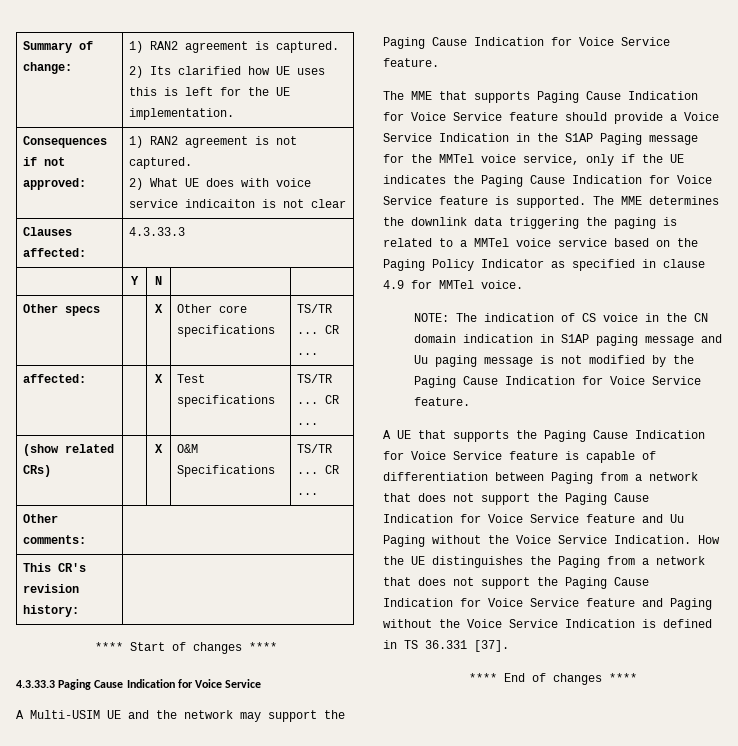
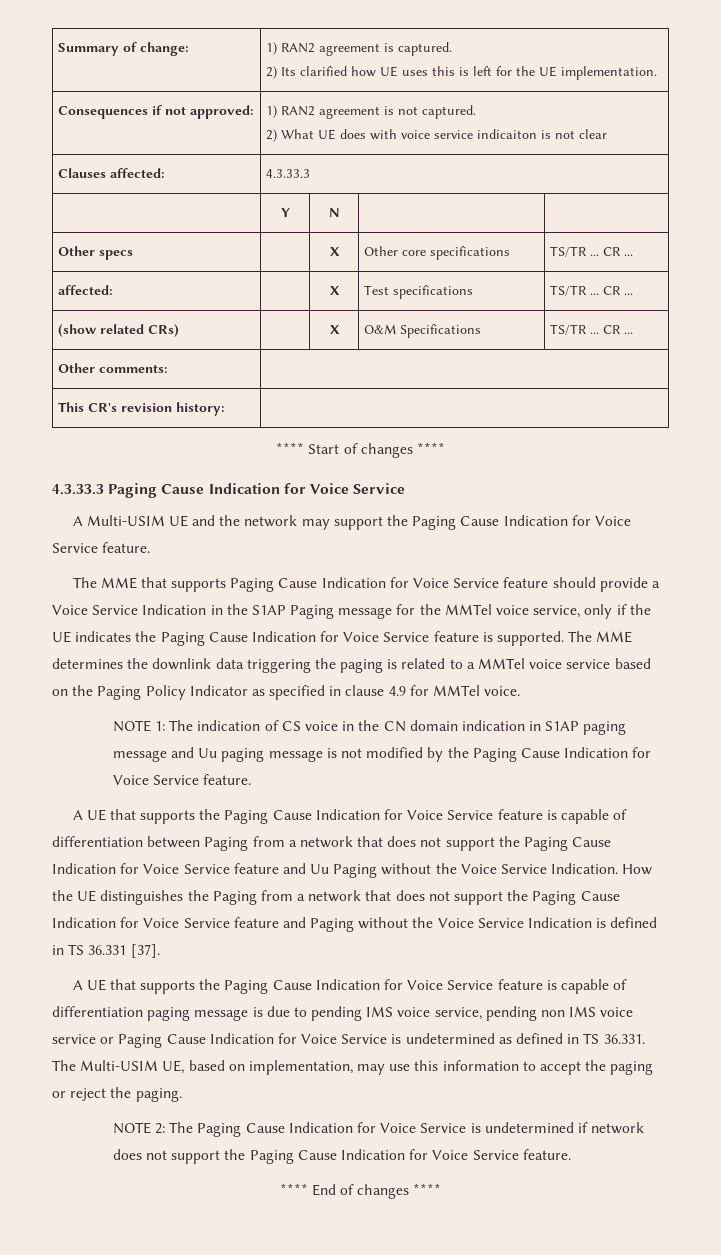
[413,313,449,322] NOTE: -> [112,720,166,732] NOTE 1:
(509, 646) none -> [72,979,628,994] [52,1006,634,1021] [52,1033,645,1048] [52,1060,654,1075] [52,1087,182,1102] [112,1122,645,1137] [112,1149,571,1164] // A UE that supports the Paging Cause Indication for Voice Service feature is capable of differentiation paging message is due to pending IMS voice service, pending non IMS voice service or Paging Cause Indication for Voice Service is undetermined as defined in TS 36.331. The Multi-USIM UE, based on implementation, may use this information to accept the paging or reject the paging. // NOTE 2: The Paging Cause Indication for Voice Service is undetermined if network does not support the Paging Cause Indication for Voice Service feature.

